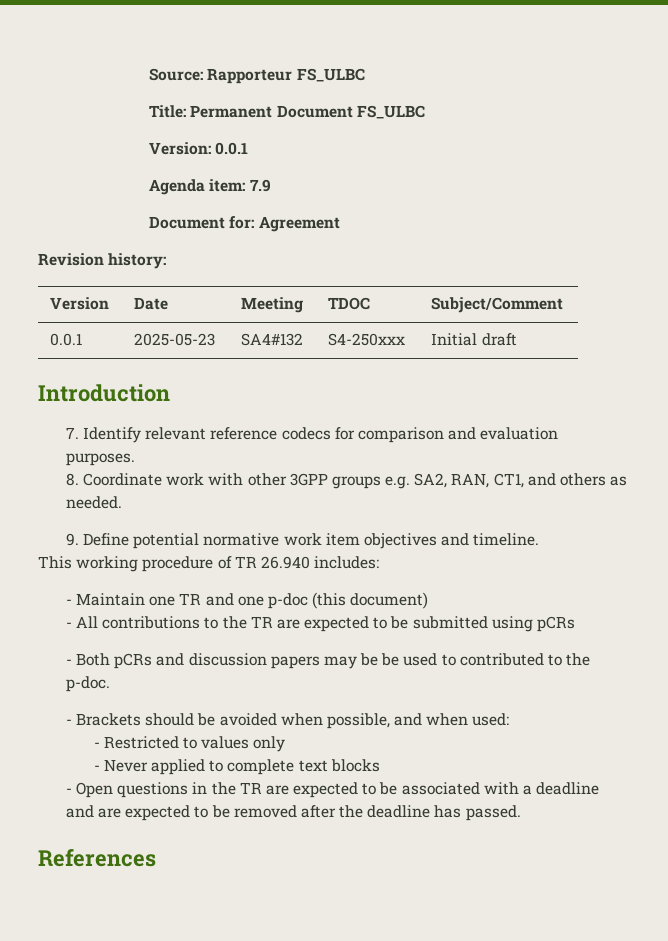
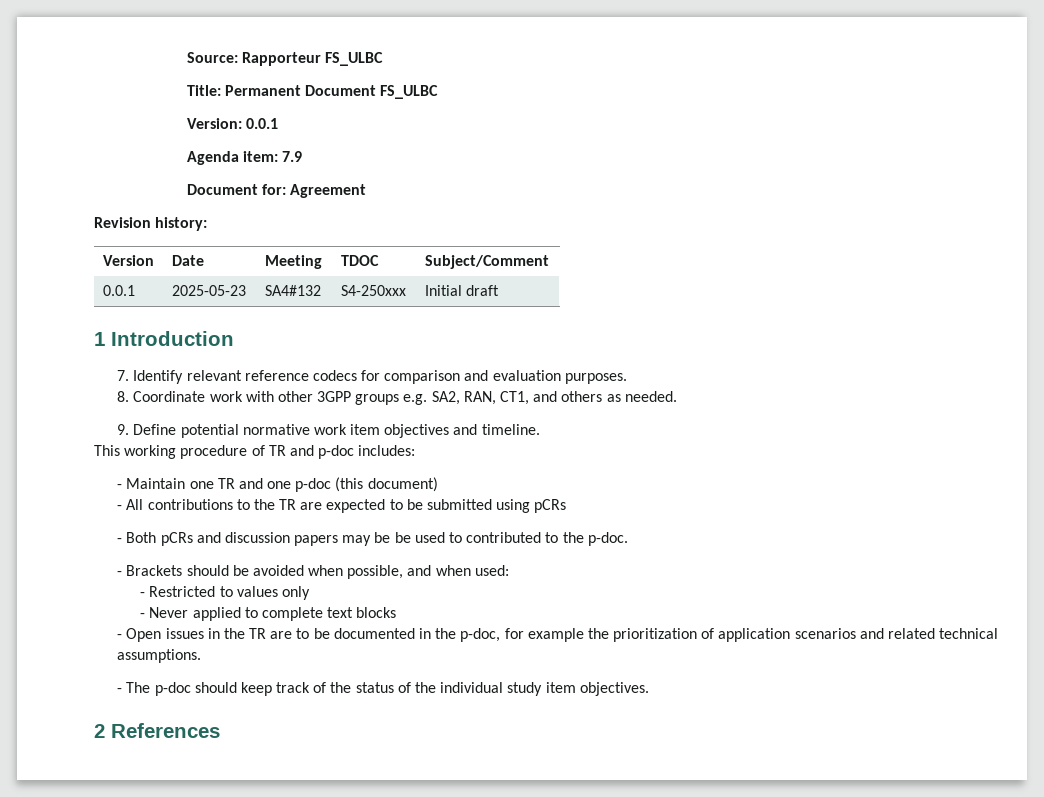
(517, 339) none -> [94,332,105,346] 1
[260,556,310,569] 26.940 -> [289,445,355,459] and p-doc
[117,782,189,798] questions -> [165,628,204,639] issues
[293,782,600,798] [65,805,521,821] expected to be associated with a deadline and are expected to be removed after the deadline has passed. // -> [296,628,999,642] [117,649,202,663] [117,682,649,696] [94,724,105,738] to be documented in the p-doc, for example the prioritization of application scenarios and related technical assumptions. // - The p-doc should keep track of the status of the individual study item objectives. // 2

